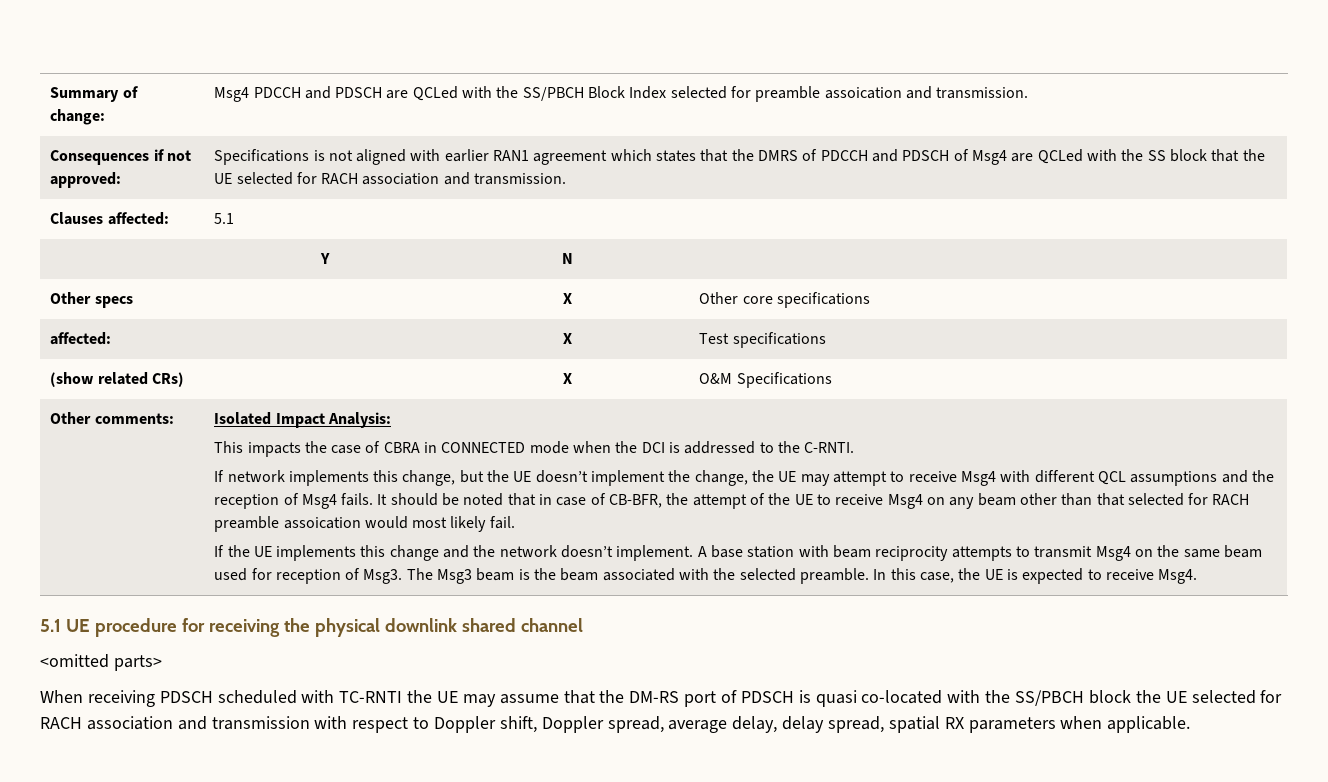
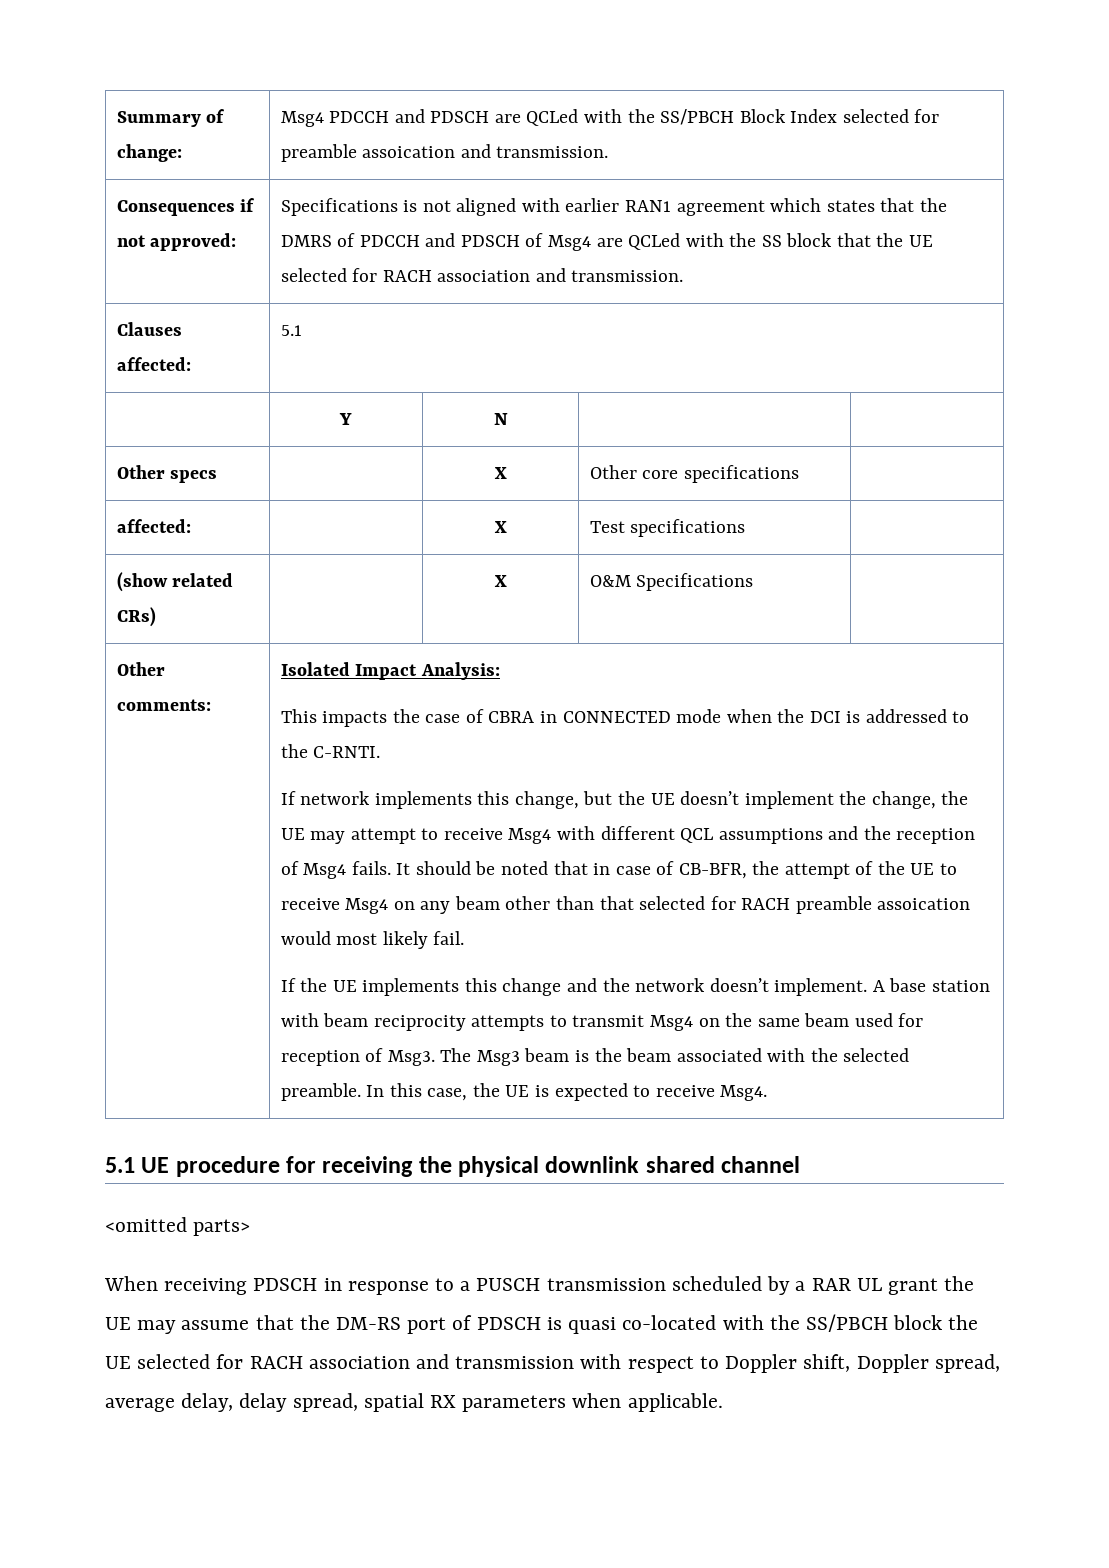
[217,690,403,704] scheduled with TC-RNTI -> [323,1276,938,1295] in response to a PUSCH transmission scheduled by a RAR UL grant

